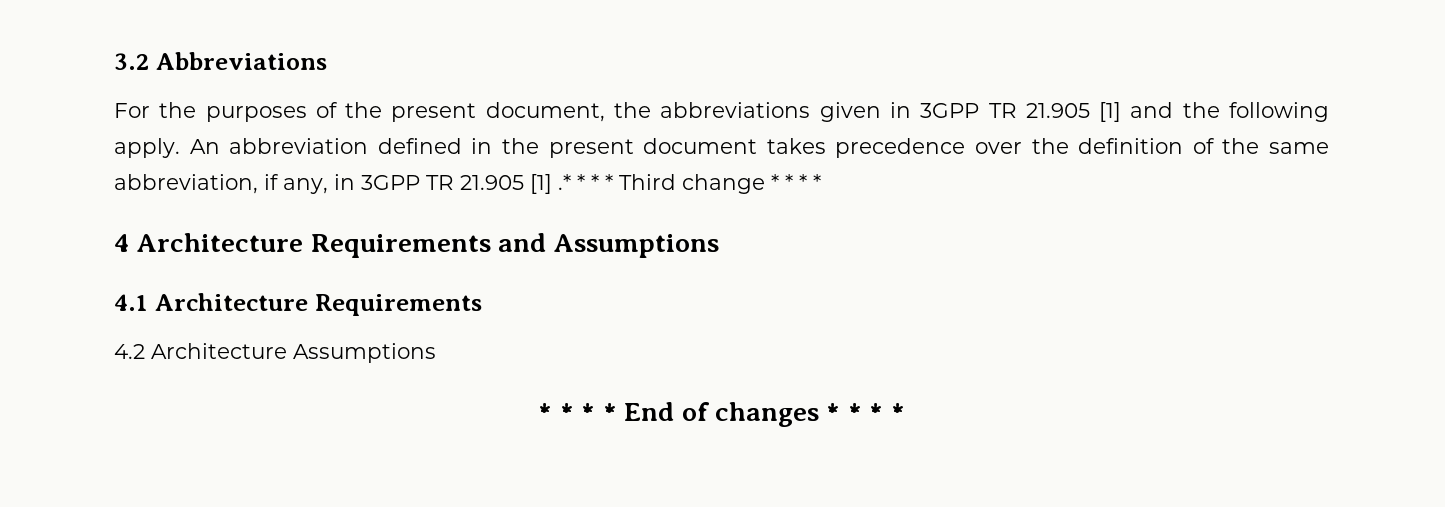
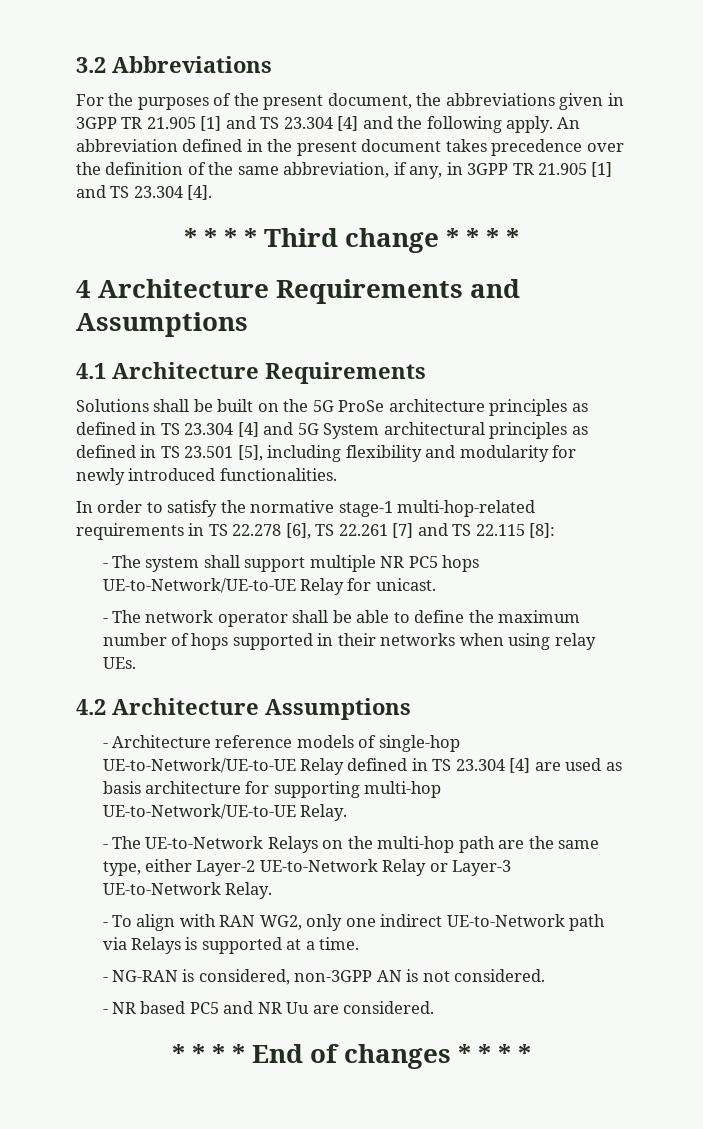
(1174, 110) none -> [260,116,393,131] TS 23.304 [4] and
[558,174,571,190] .* -> [76,185,213,200] [183,228,197,247] and TS 23.304 [4]. // *
[114,343,436,363] 4.2 Architecture Assumptions -> [76,399,588,416] [76,422,588,439] [76,445,577,462] [76,468,337,485] [76,500,536,517] [76,523,556,540] [102,555,480,572] [102,578,436,595] [102,610,581,627] [102,633,596,650] [102,657,136,669] [76,698,411,720] [102,735,460,752] [102,758,622,775] [102,781,442,798] [102,804,347,821] [102,836,600,853] [102,859,512,876] [102,882,272,899] [102,914,606,931] [102,937,360,954] [102,969,546,985] [102,1001,435,1014] Solutions shall be built on the 5G ProSe architecture principles as defined in TS 23.304 [4] and 5G System architectural principles as defined in TS 23.501 [5], including flexibility and modularity for newly introduced functionalities. // In order to satisfy the normative stage-1 multi-hop-related requirements in TS 22.278 [6], TS 22.261 [7] and TS 22.115 [8]: // - The system shall support multiple NR PC5 hops UE-to-Network/UE-to-UE Relay for unicast. // - The network operator shall be able to define the maximum number of hops supported in their networks when using relay UEs. // 4.2 Architecture Assumptions // - Architecture reference models of single-hop UE-to-Network/UE-to-UE Relay defined in TS 23.304 [4] are used as basis architecture for supporting multi-hop UE-to-Network/UE-to-UE Relay. // - The UE-to-Network Relays on the multi-hop path are the same type, either Layer-2 UE-to-Network Relay or Layer-3 UE-to-Network Relay. // - To align with RAN WG2, only one indirect UE-to-Network path via Relays is supported at a time. // - NG-RAN is considered, non-3GPP AN is not considered. // - NR based PC5 and NR Uu are considered.

